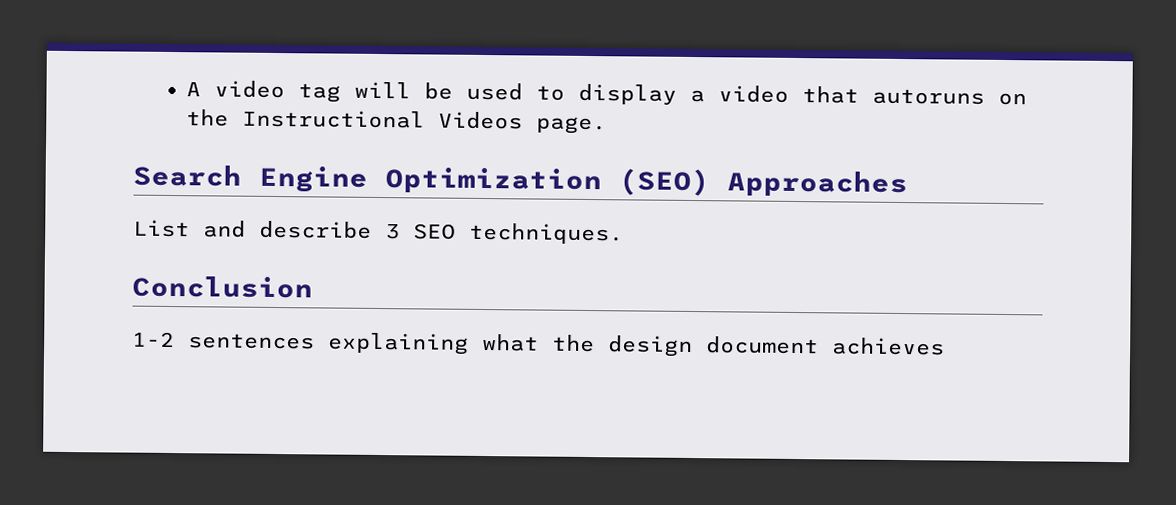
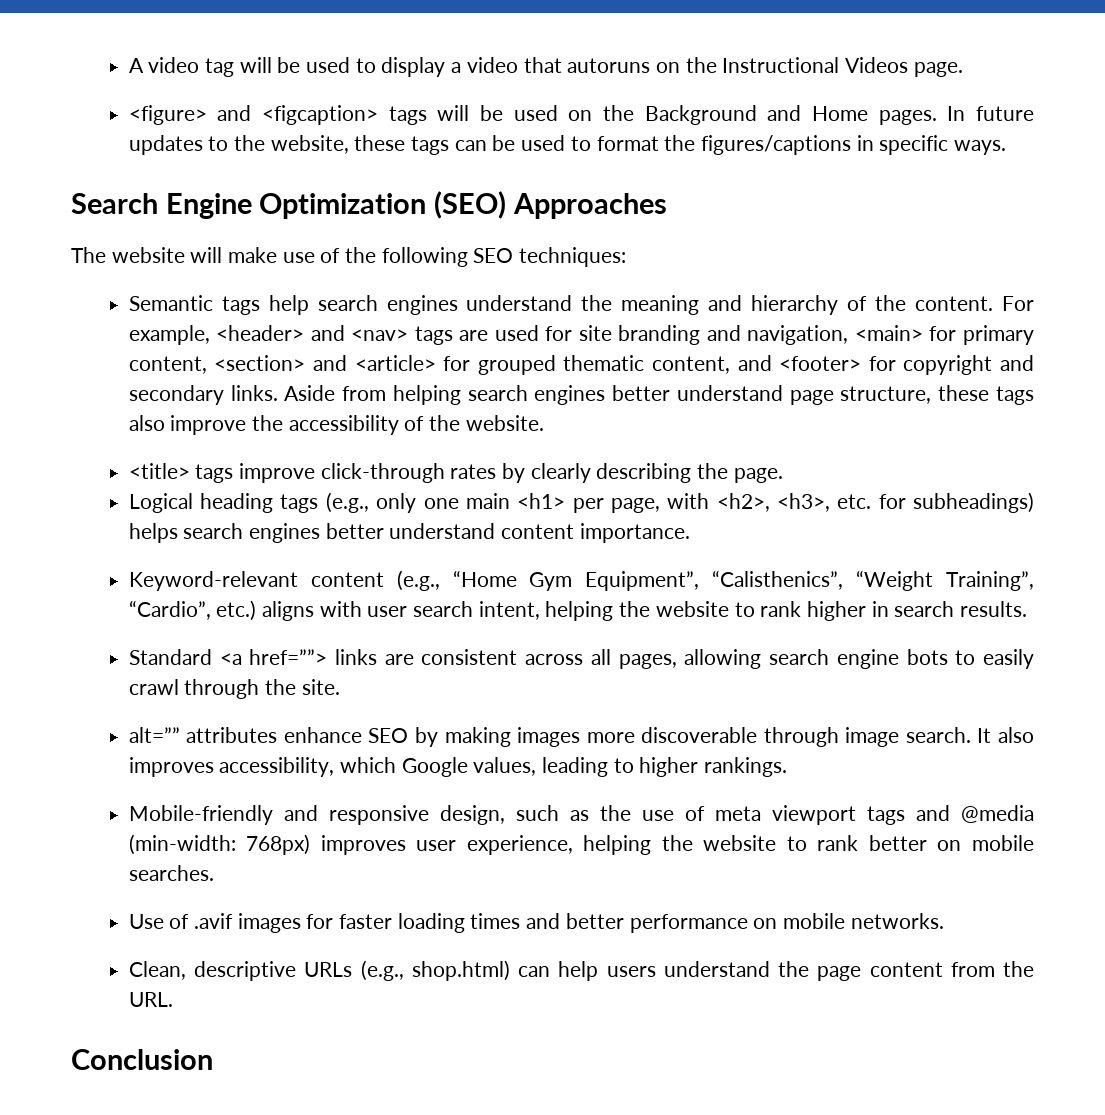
(607, 125) none -> [128,105,1035,125] [128,135,1006,155] // <figure> and <figcaption> tags will be used on the Background and Home pages. In future updates to the website, these tags can be used to format the figures/captions in specific ways.
[133,219,624,245] [132,275,313,299] [132,331,945,358] List and describe 3 SEO techniques. // Conclusion // 1-2 sentences explaining what the design document achieves -> [71,247,627,267] [128,295,1035,315] [128,325,1034,345] [128,355,1034,375] [128,385,1034,405] [128,415,544,435] [128,463,783,483] [128,492,1034,513] [128,523,690,543] [128,570,1034,591] [128,600,1027,621] [128,649,1035,669] [128,679,340,699] [128,727,1035,747] [128,757,788,777] [128,805,1035,825] [128,834,1034,855] [128,865,214,881] [128,913,944,933] [128,960,1034,981] [128,992,173,1007] [71,1049,213,1070] The website will make use of the following SEO techniques: // Semantic tags help search engines understand the meaning and hierarchy of the content. For example, <header> and <nav> tags are used for site branding and navigation, <main> for primary content, <section> and <article> for grouped thematic content, and <footer> for copyright and secondary links. Aside from helping search engines better understand page structure, these tags also improve the accessibility of the website. // <title> tags improve click-through rates by clearly describing the page. // Logical heading tags (e.g., only one main <h1> per page, with <h2>, <h3>, etc. for subheadings) helps search engines better understand content importance. // Keyword-relevant content (e.g., “Home Gym Equipment”, “Calisthenics”, “Weight Training”, “Cardio”, etc.) aligns with user search intent, helping the website to rank higher in search results. // Standard <a href=””> links are consistent across all pages, allowing search engine bots to easily crawl through the site. // alt=”” attributes enhance SEO by making images more discoverable through image search. It also improves accessibility, which Google values, leading to higher rankings. // Mobile-friendly and responsive design, such as the use of meta viewport tags and @media (min-width: 768px) improves user experience, helping the website to rank better on mobile searches. // Use of .avif images for faster loading times and better performance on mobile networks. // Clean, descriptive URLs (e.g., shop.html) can help users understand the page content from the URL. // Conclusion

